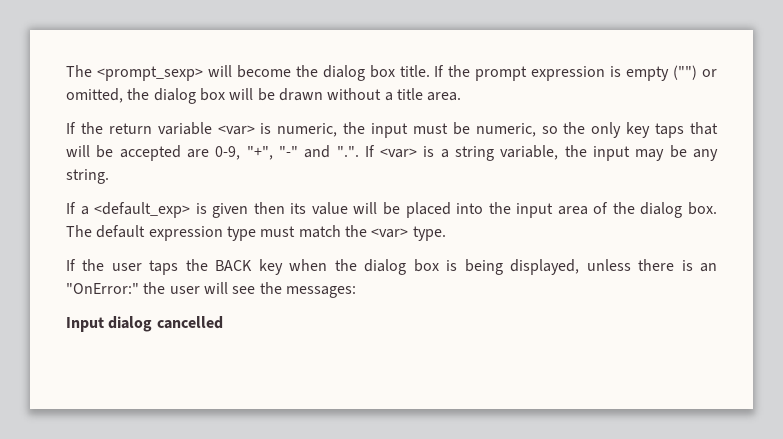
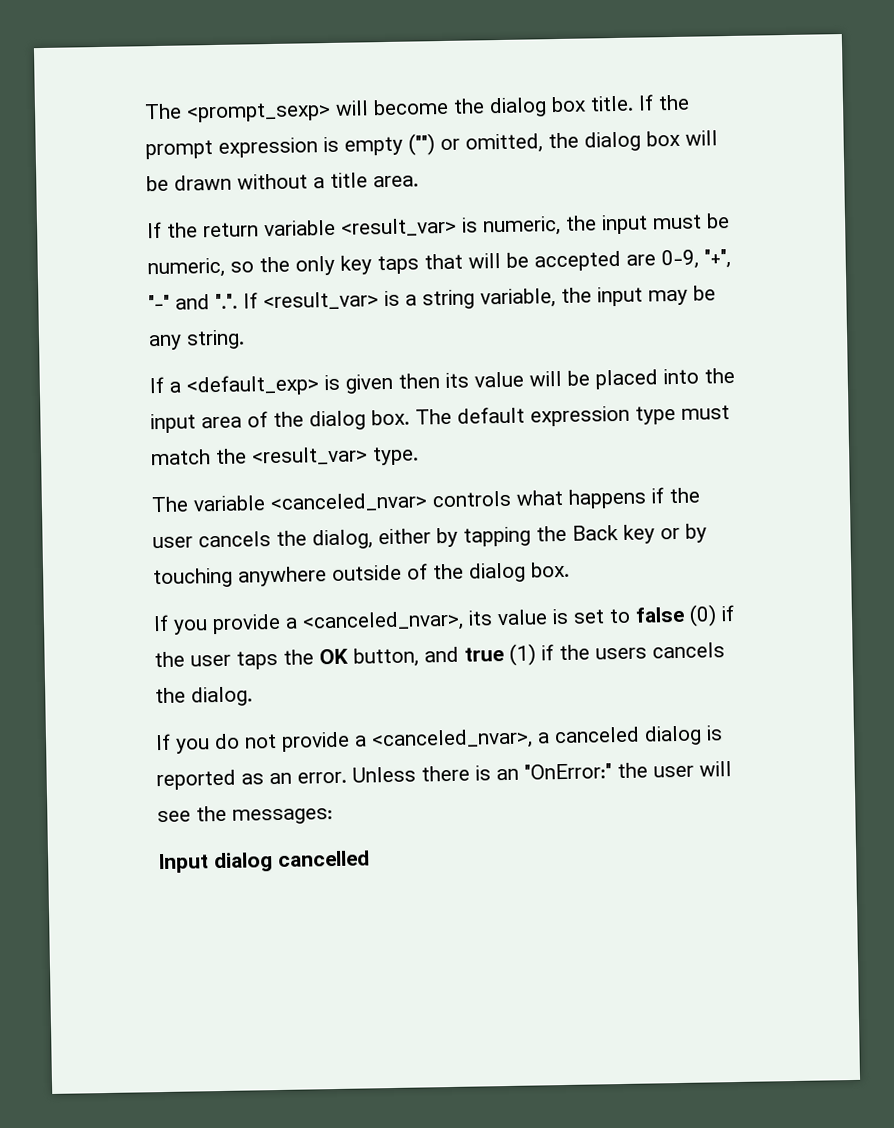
[217,125,255,135] <var> -> [340,217,457,237] <result_var>
[380,148,418,158] <var> -> [263,291,379,311] <result_var>
[371,228,409,238] <var> -> [251,446,368,466] <result_var>
[66,259,631,275] If the user taps the BACK key when the dialog box is being displayed, unless -> [151,487,700,513] [152,523,707,550] [153,561,570,589] [153,604,735,635] [154,642,725,670] [155,686,253,707] [155,725,723,754] [156,766,416,791] The variable <canceled_nvar> controls what happens if the user cancels the dialog, either by tapping the Back key or by touching anywhere outside of the dialog box. // If you provide a <canceled_nvar>, its value is set to false (0) if the user taps the OK button, and true (1) if the users cancels the dialog. // If you do not provide a <canceled_nvar>, a canceled dialog is reported as an error. Unless

